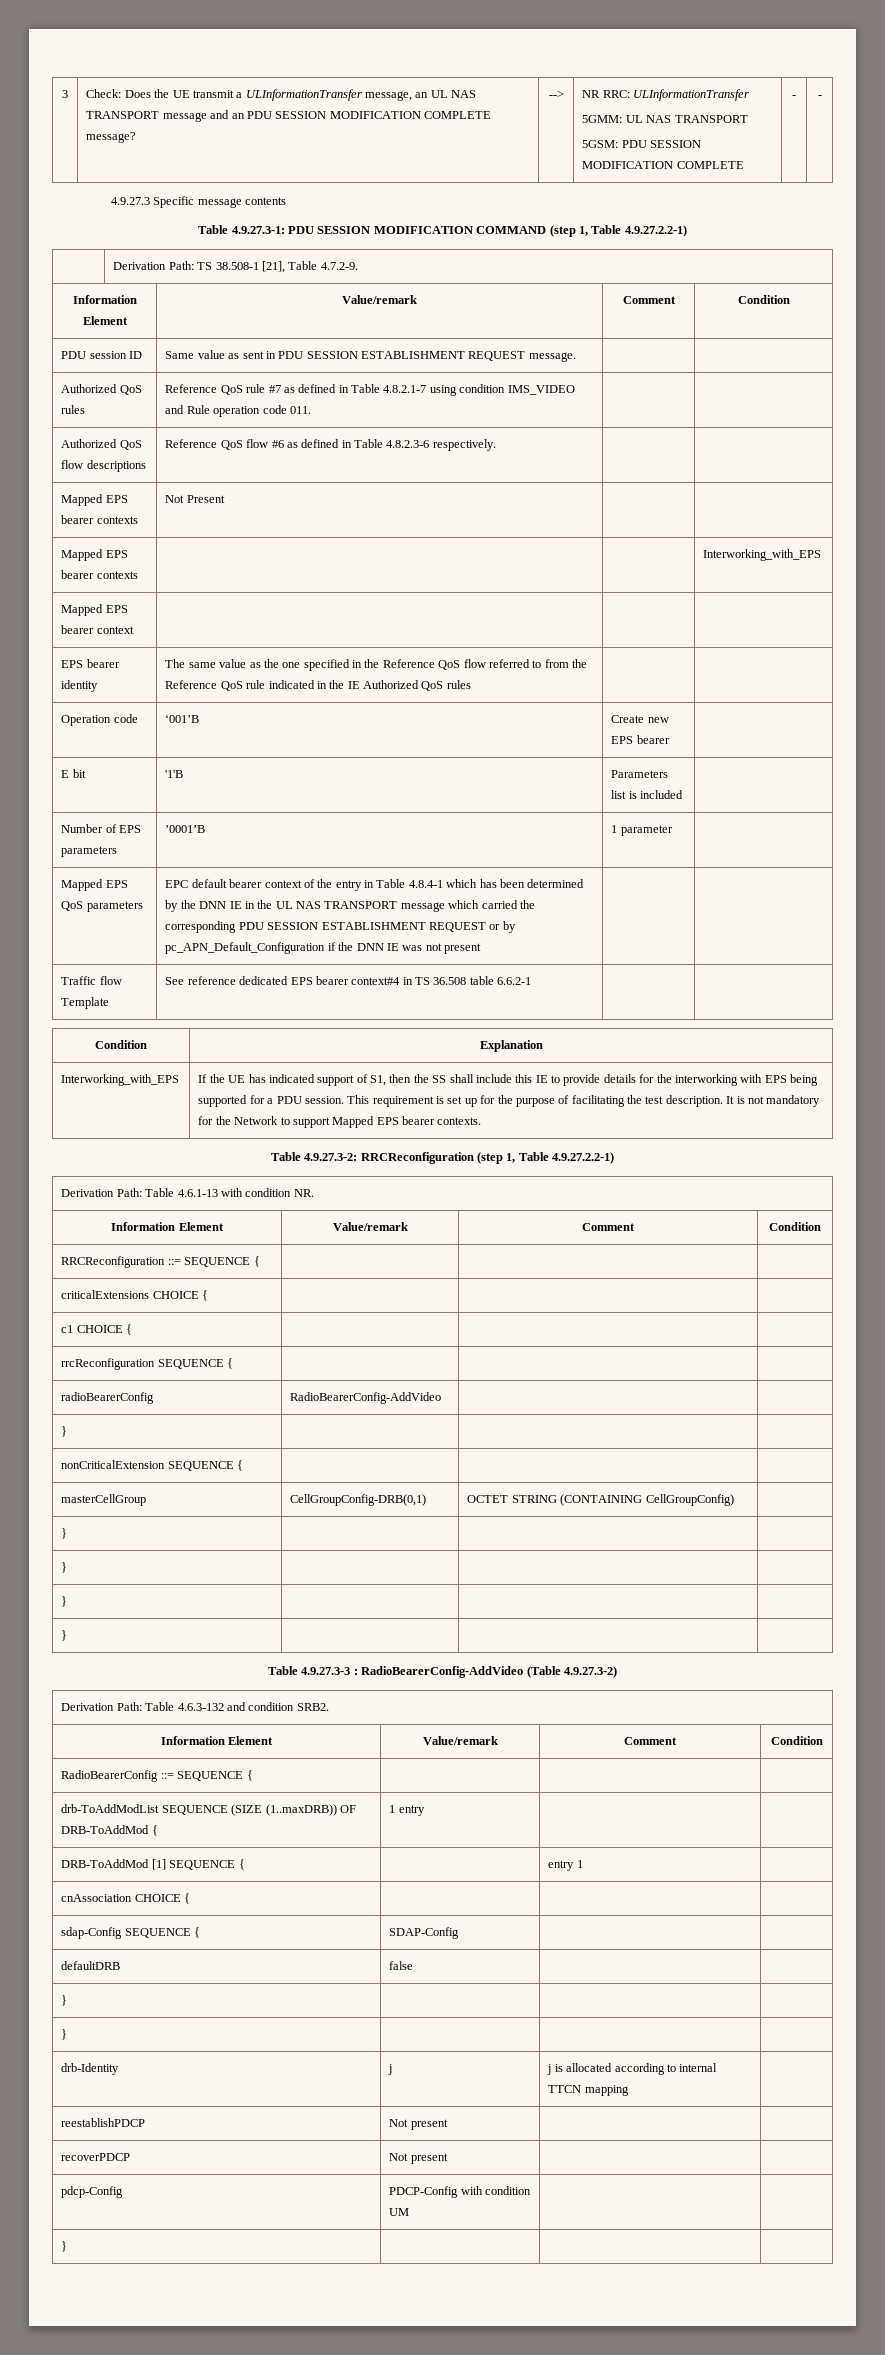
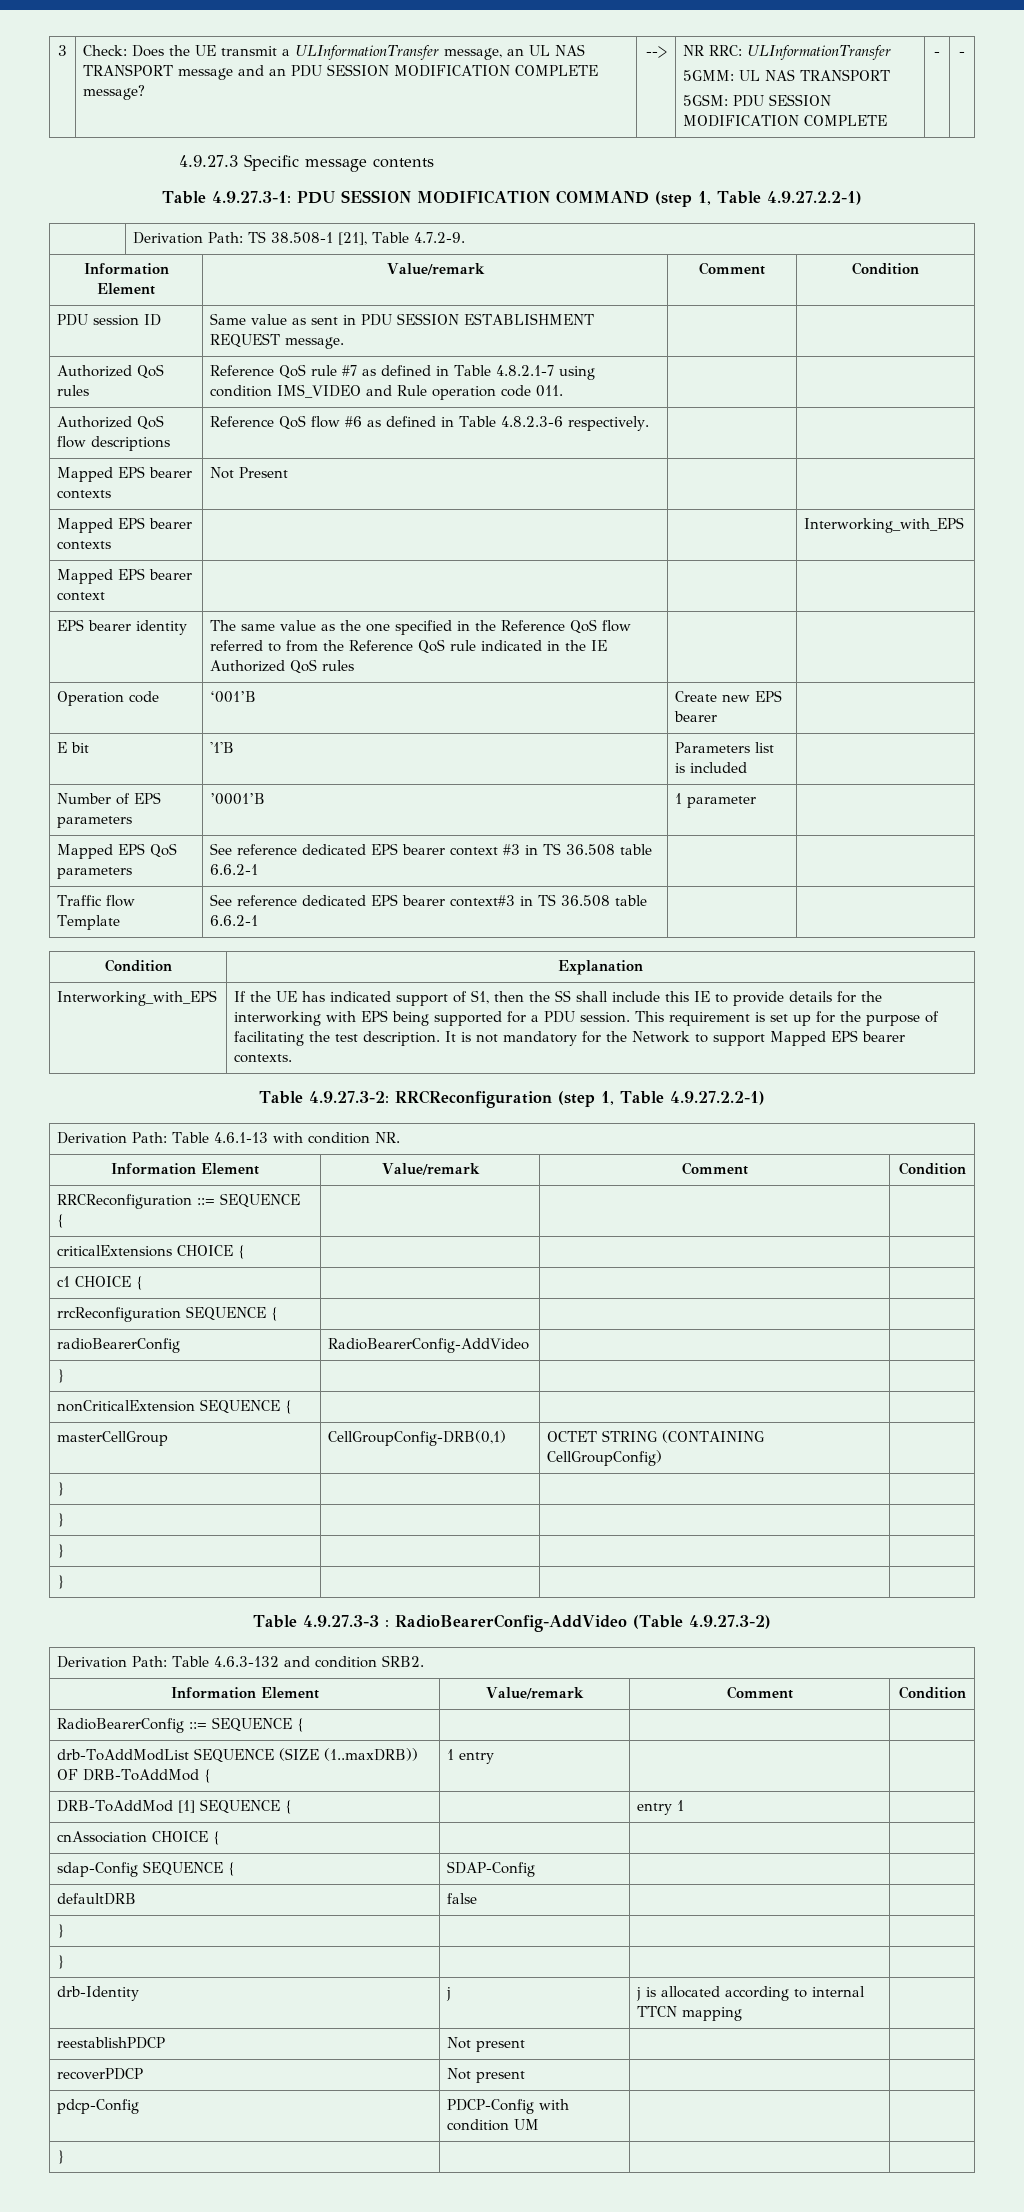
[165,879,585,891] [165,900,535,912] [165,921,516,933] [165,942,482,954] EPC default bearer context of the entry in Table 4.8.4-1 which has been determined by the DNN IE in the UL NAS TRANSPORT message which carried the corresponding PDU SESSION ESTABLISHMENT REQUEST or by pc_APN_Default_Configuration if the DNN IE was not present -> [210,843,653,856] [210,864,259,875] See reference dedicated EPS bearer context #3 in TS 36.508 table 6.6.2-1
[351,977,401,985] context#4 -> [450,895,516,907] context#3

